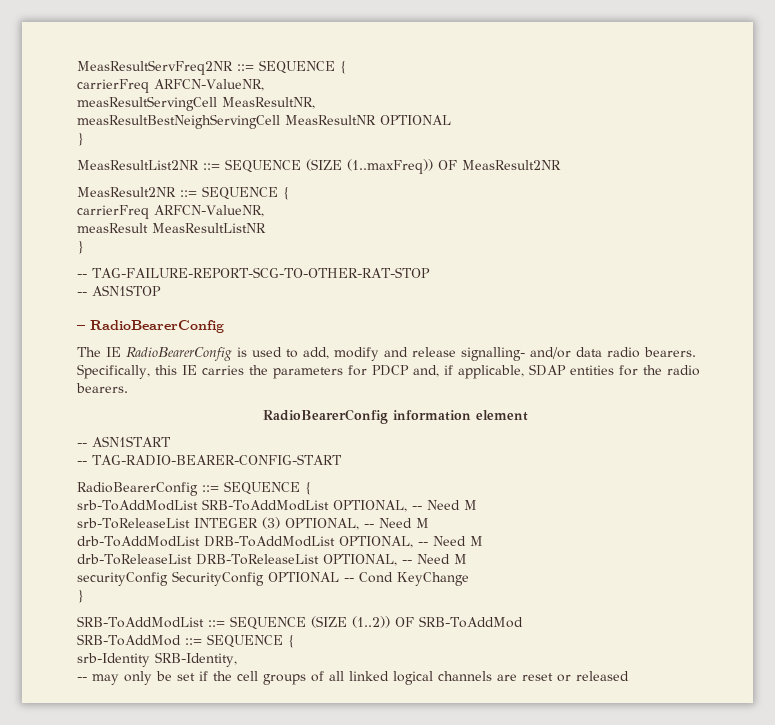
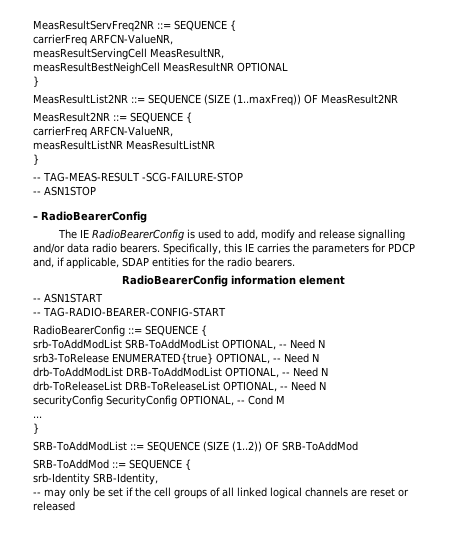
[77,114,280,129] measResultBestNeighServingCell -> [33,62,160,74] measResultBestNeighCell
[77,223,148,233] measResult -> [33,140,123,150] measResultListNR
[92,267,430,278] TAG-FAILURE-REPORT-SCG-TO-OTHER-RAT-STOP -> [43,172,243,182] TAG-MEAS-RESULT -SCG-FAILURE-STOP
[461,347,525,361] signalling- -> [357,229,405,241] signalling
[463,500,477,510] [77,517,429,530] M // srb-ToReleaseList INTEGER (3) OPTIONAL, -- Need M -> [317,339,325,348] [33,353,319,364] N // srb3-ToRelease ENUMERATED{true} OPTIONAL, -- Need N
[469,536,483,546] M -> [320,367,328,376] N
[453,554,467,564] M -> [318,381,326,390] N
[268,572,339,582] OPTIONAL -> [180,395,234,406] OPTIONAL,
[397,572,469,586] KeyChange -> [276,395,285,404] [33,416,42,418] M // ...

